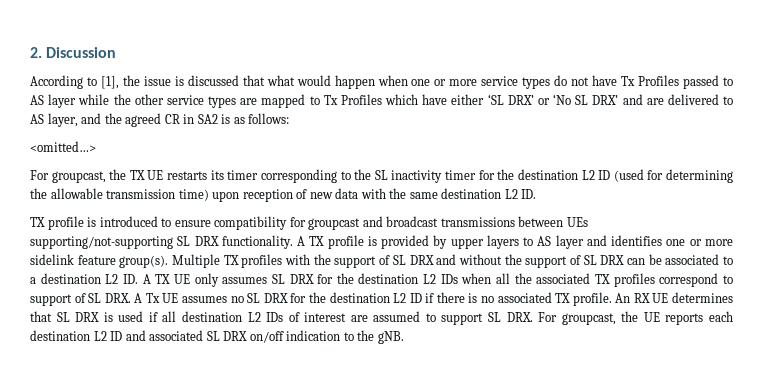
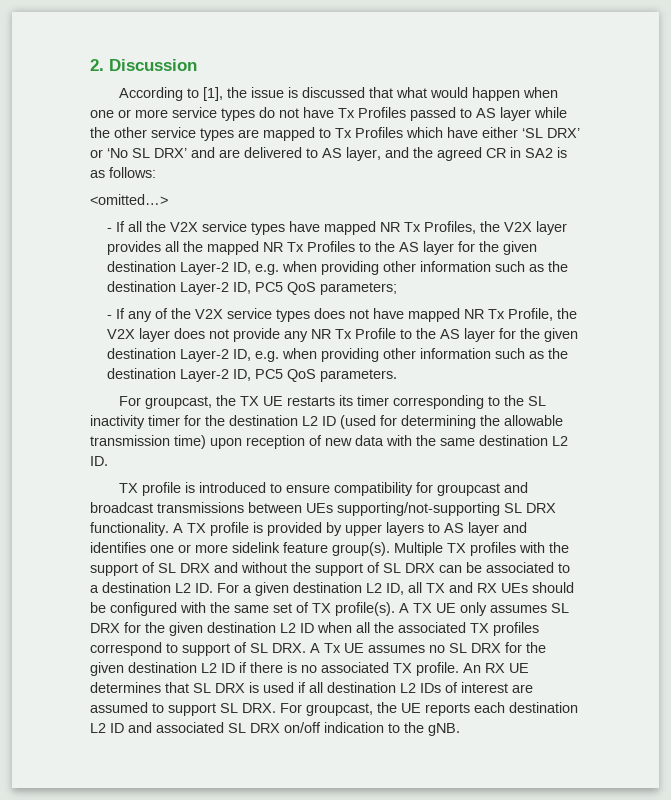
(96, 146) none -> [107,221,568,235] [107,241,538,255] [107,261,569,275] [107,281,398,295] [107,308,578,322] [107,328,579,342] [107,348,569,362] [107,368,398,382] // - If all the V2X service types have mapped NR Tx Profiles, the V2X layer provides all the mapped NR Tx Profiles to the AS layer for the given destination Layer-2 ID, e.g. when providing other information such as the destination Layer-2 ID, PC5 QoS parameters; // - If any of the V2X service types does not have mapped NR Tx Profile, the V2X layer does not provide any NR Tx Profile to the AS layer for the given destination Layer-2 ID, e.g. when providing other information such as the destination Layer-2 ID, PC5 QoS parameters.
(138, 279) none -> [217,582,574,596] [90,602,395,616] For a given destination L2 ID, all TX and RX UEs should be configured with the same set of TX profile(s).
[358,273,458,284] destination L2 IDs -> [169,622,314,636] given destination L2 ID
(326, 297) none -> [90,662,124,676] given

